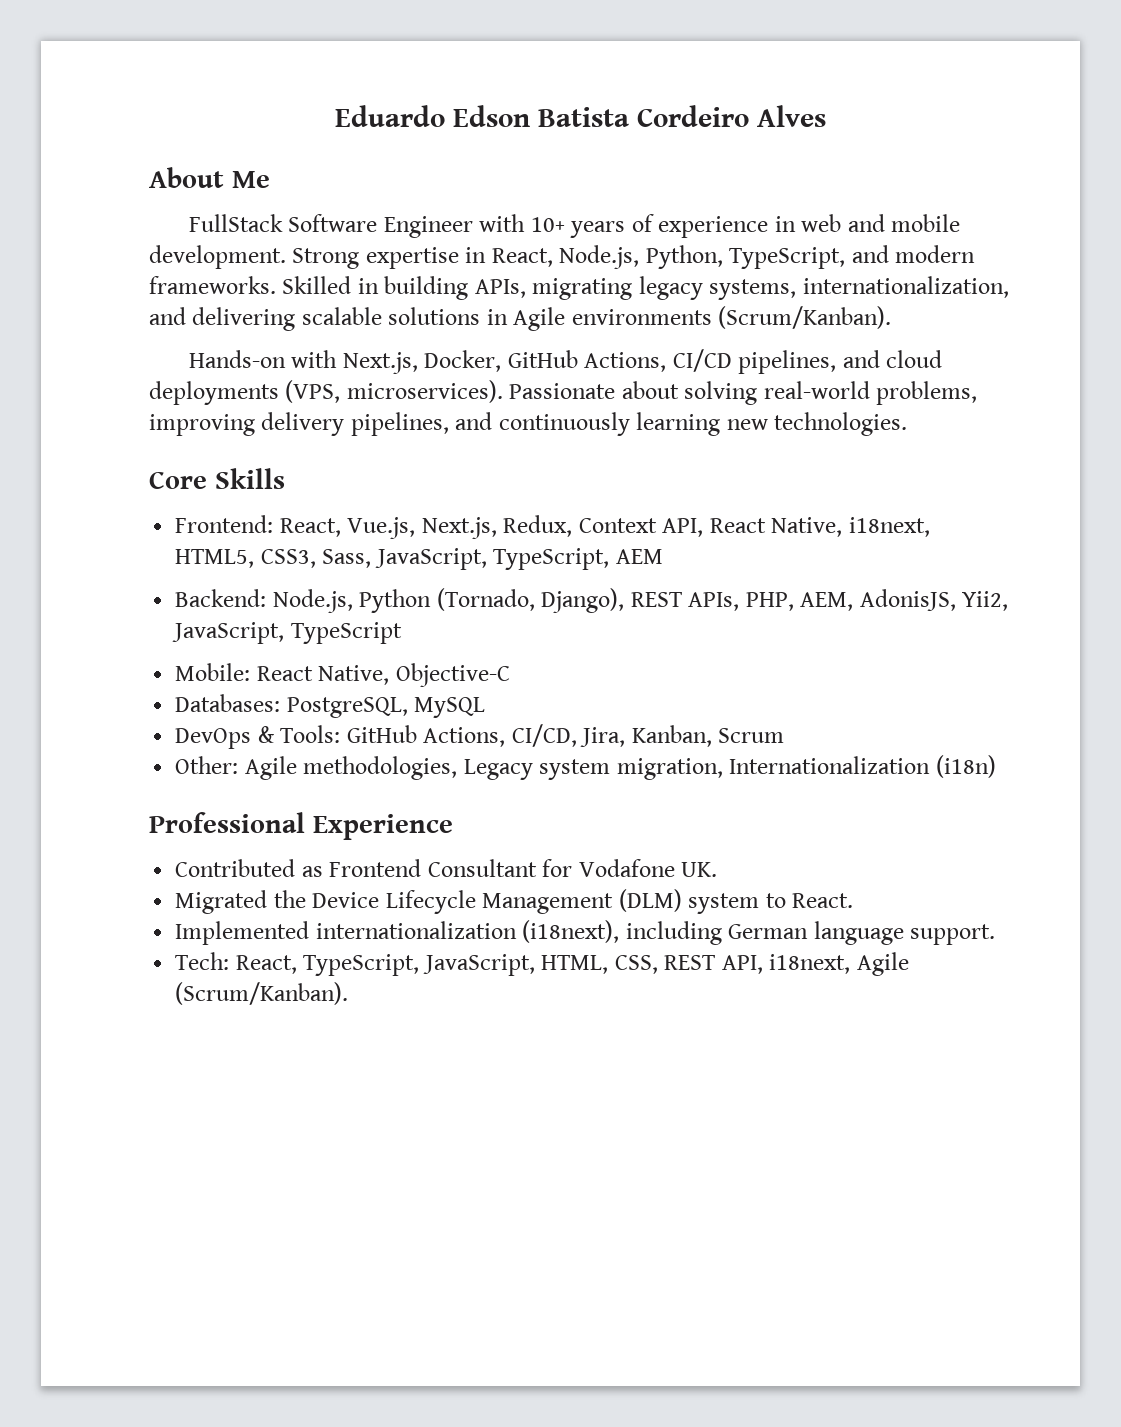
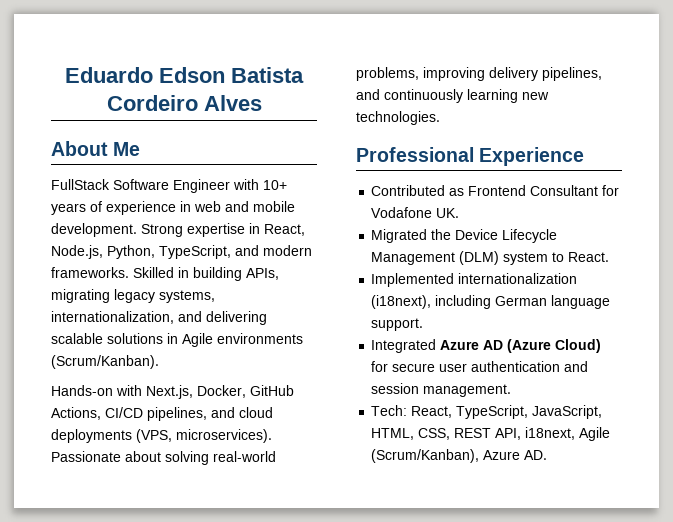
[149,468,285,489] [175,515,930,539] [175,548,663,570] [175,588,1009,613] [172,622,402,644] [175,663,510,687] [175,694,486,718] [175,724,785,749] [175,755,996,780] // Core Skills // Frontend: React, Vue.js, Next.js, Redux, Context API, React Native, i18next, HTML5, CSS3, Sass, JavaScript, TypeScript, AEM // Backend: Node.js, Python (Tornado, Django), REST APIs, PHP, AEM, AdonisJS, Yii2, JavaScript, TypeScript // Mobile: React Native, Objective-C // Databases: PostgreSQL, MySQL // DevOps & Tools: GitHub Actions, CI/CD, Jira, Kanban, Scrum // Other: Agile methodologies, Legacy system migration, Internationalization (i18n) -> (440, 118) none
(996, 934) none -> [371,339,602,353] [371,361,589,372] [371,383,512,397] // Integrated Azure AD (Azure Cloud) for secure user authentication and session management.
[175,982,349,1005] (Scrum/Kanban). -> [371,449,548,463] (Scrum/Kanban), Azure AD.

